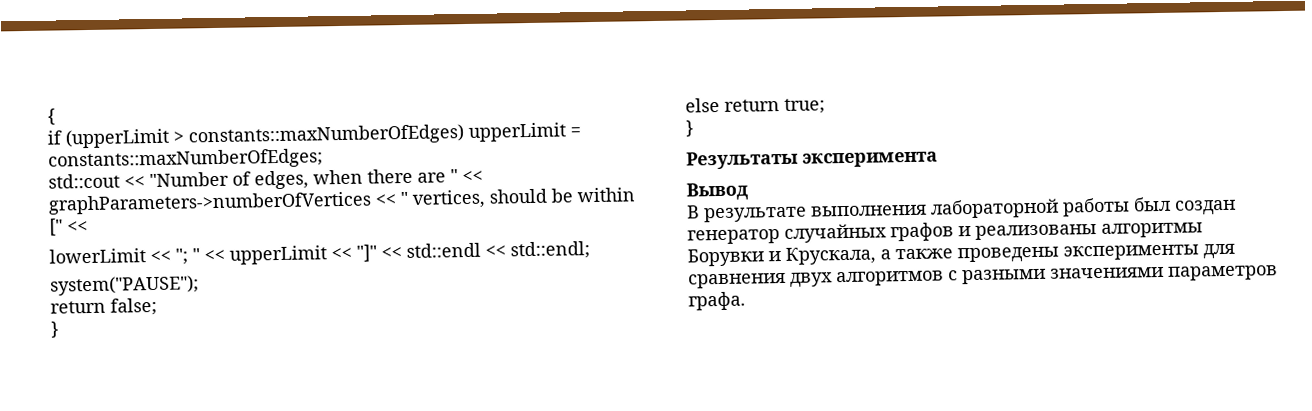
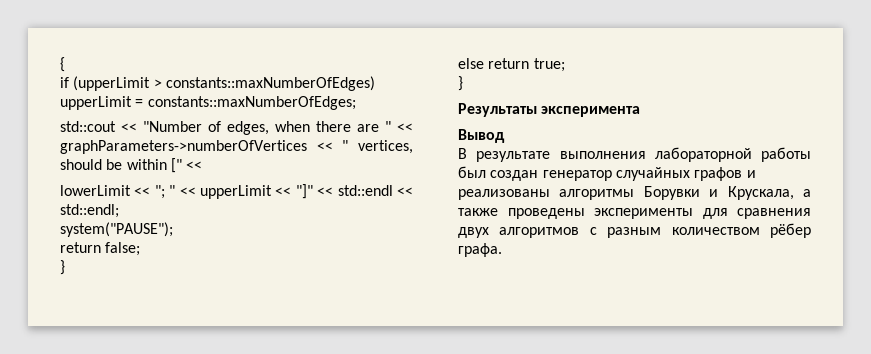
[962,265,1278,285] разными значениями параметров -> [607,223,811,238] разным количеством рёбер

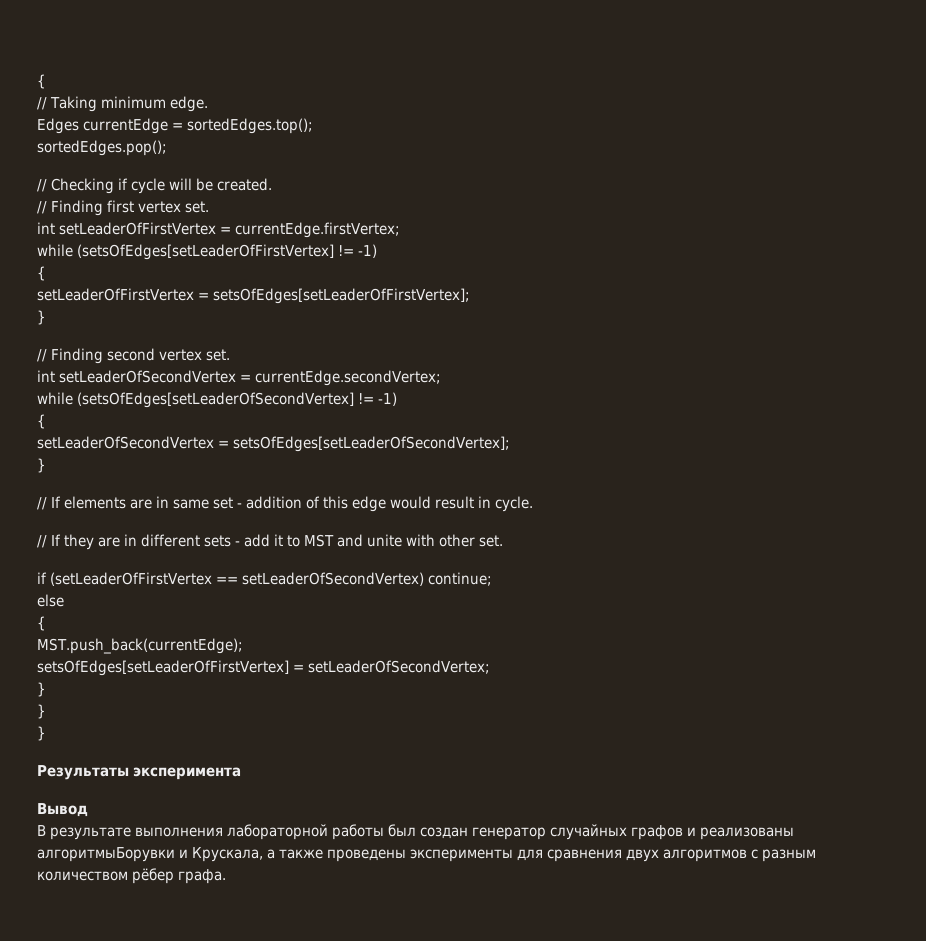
[60,57,65,72] [60,76,375,91] [60,96,356,110] [60,121,413,135] [60,140,414,154] [60,158,203,173] [60,184,413,199] [60,204,119,218] [60,222,173,237] [60,242,141,256] [60,260,65,275] [458,58,565,72] { // if (upperLimit > constants::maxNumberOfEdges) upperLimit = constants::maxNumberOfEdges; // std::cout << "Number of edges, when there are " << graphParameters->numberOfVertices << " vertices, should be within [" << // lowerLimit << "; " << upperLimit << "]" << std::endl << std::endl; // system("PAUSE"); // return false; // } // else return true; -> [37,74,46,89] [37,96,208,112] [37,118,313,134] [37,140,167,156] [37,178,272,194] [37,200,209,216] [37,222,400,238] [37,244,377,260] [37,266,46,281] [37,288,470,304] [37,310,46,325] [37,348,230,364] [37,370,441,386] [37,392,397,408] [37,414,46,429] [37,436,510,452] [37,458,46,473] [37,496,533,512] [37,534,503,550] [37,572,492,586] [37,594,64,607] [37,616,46,631] [37,638,243,654] [37,660,490,676] [37,682,46,697] [37,704,46,719] { // // Taking minimum edge. // Edges currentEdge = sortedEdges.top(); // sortedEdges.pop(); // // Checking if cycle will be created. // // Finding first vertex set. // int setLeaderOfFirstVertex = currentEdge.firstVertex; // while (setsOfEdges[setLeaderOfFirstVertex] != -1) // { // setLeaderOfFirstVertex = setsOfEdges[setLeaderOfFirstVertex]; // } // // Finding second vertex set. // int setLeaderOfSecondVertex = currentEdge.secondVertex; // while (setsOfEdges[setLeaderOfSecondVertex] != -1) // { // setLeaderOfSecondVertex = setsOfEdges[setLeaderOfSecondVertex]; // } // // If elements are in same set - addition of this edge would result in cycle. // // If they are in different sets - add it to MST and unite with other set. // if (setLeaderOfFirstVertex == setLeaderOfSecondVertex) continue; // else // { // MST.push_back(currentEdge); // setsOfEdges[setLeaderOfFirstVertex] = setLeaderOfSecondVertex; // } // }
[559,186,700,200] алгоритмы Борувки -> [37,847,175,862] алгоритмыБорувки

